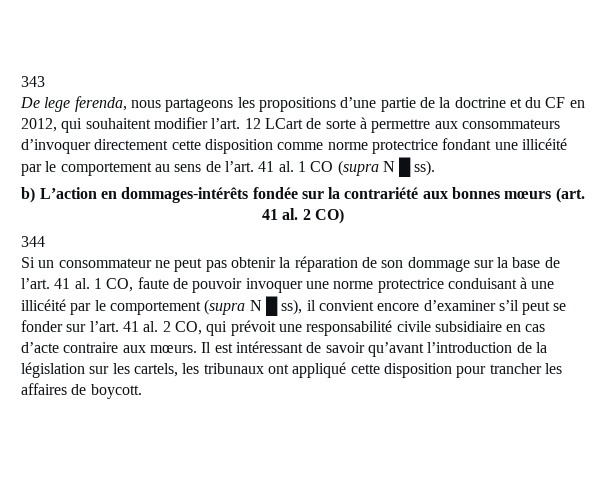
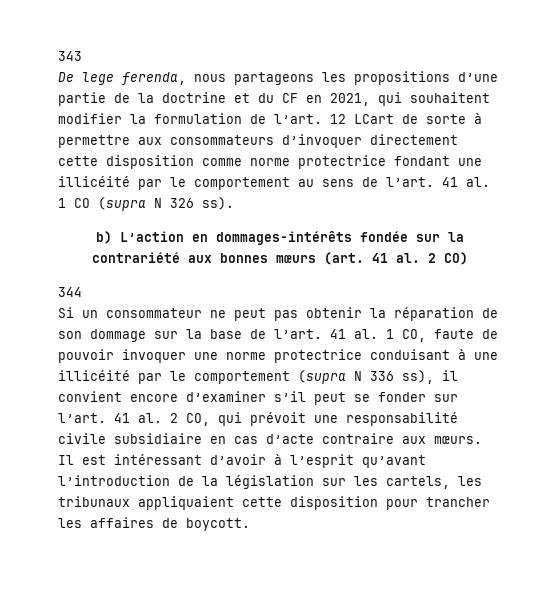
[21,118,57,132] 2012, -> [330,93,370,106] 2021,
(208, 123) none -> [130,113,266,124] la formulation de
[399,157,412,177] █ -> [170,198,194,208] 326
[265,296,278,316] █ -> [370,371,394,381] 336
[306,342,365,353] de savoir -> [210,454,354,468] d’avoir à l’esprit
[267,362,347,378] ont appliqué -> [138,496,234,510] appliquaient

